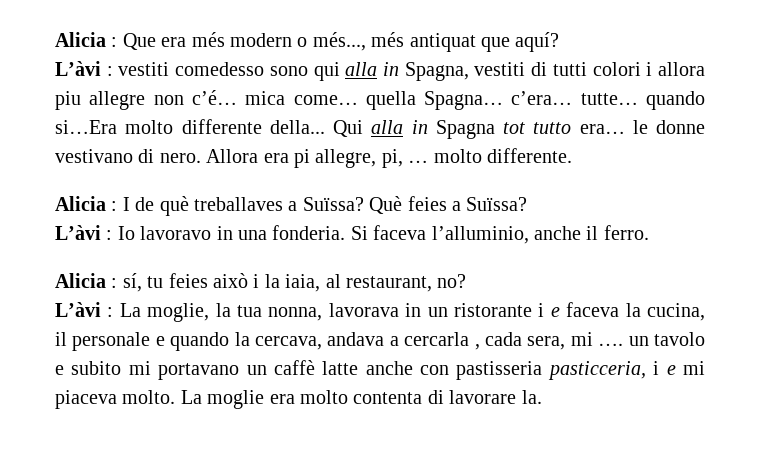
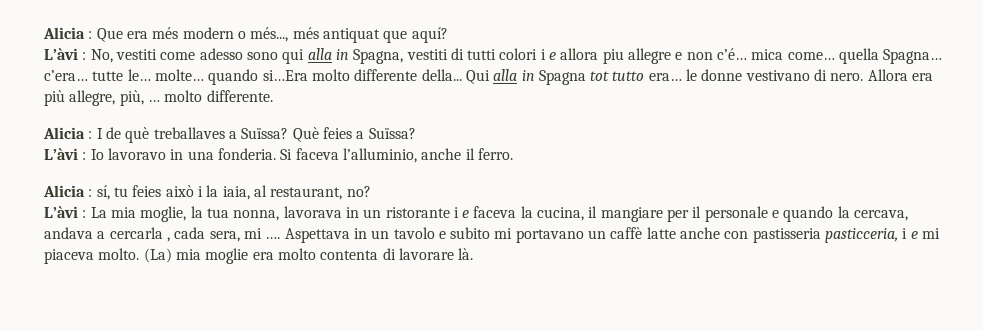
[118,62,265,76] vestiti comedesso -> [90,48,243,63] No, vestiti come adesso
(653, 69) none -> [549,52,557,60] e
(146, 100) none -> [675,52,683,60] e
[580,93,638,105] tutte… -> [92,69,204,81] tutte le… molte…
[294,149,403,168] pi allegre, pi, -> [44,90,144,106] più allegre, più,
(141, 310) none -> [110,207,136,218] mia
(67, 339) none -> [600,206,702,222] mangiare per il
(624, 344) none -> [284,228,367,243] Aspettava in
[180,390,202,404] La -> [143,248,201,263] (La) mia
[521,390,542,404] la. -> [458,248,474,260] là.

